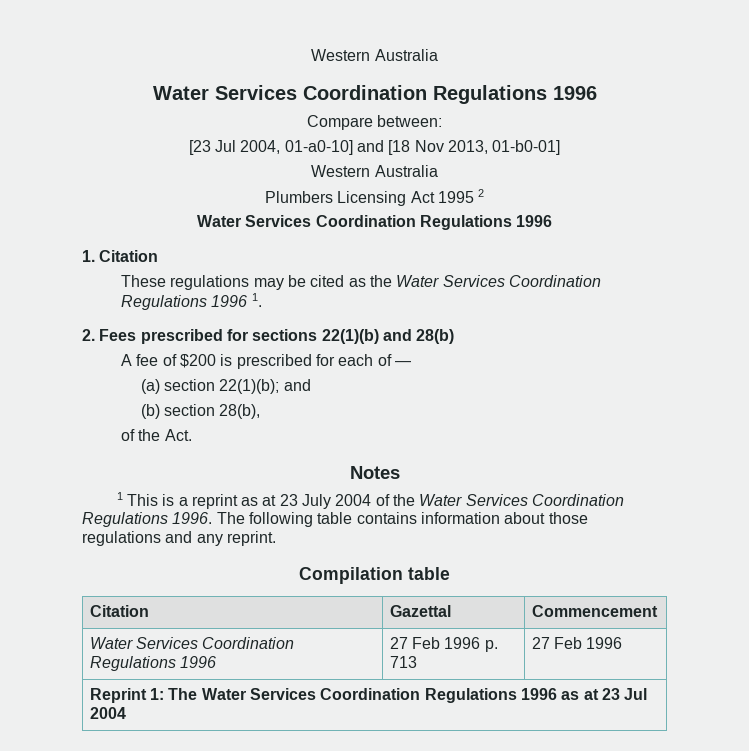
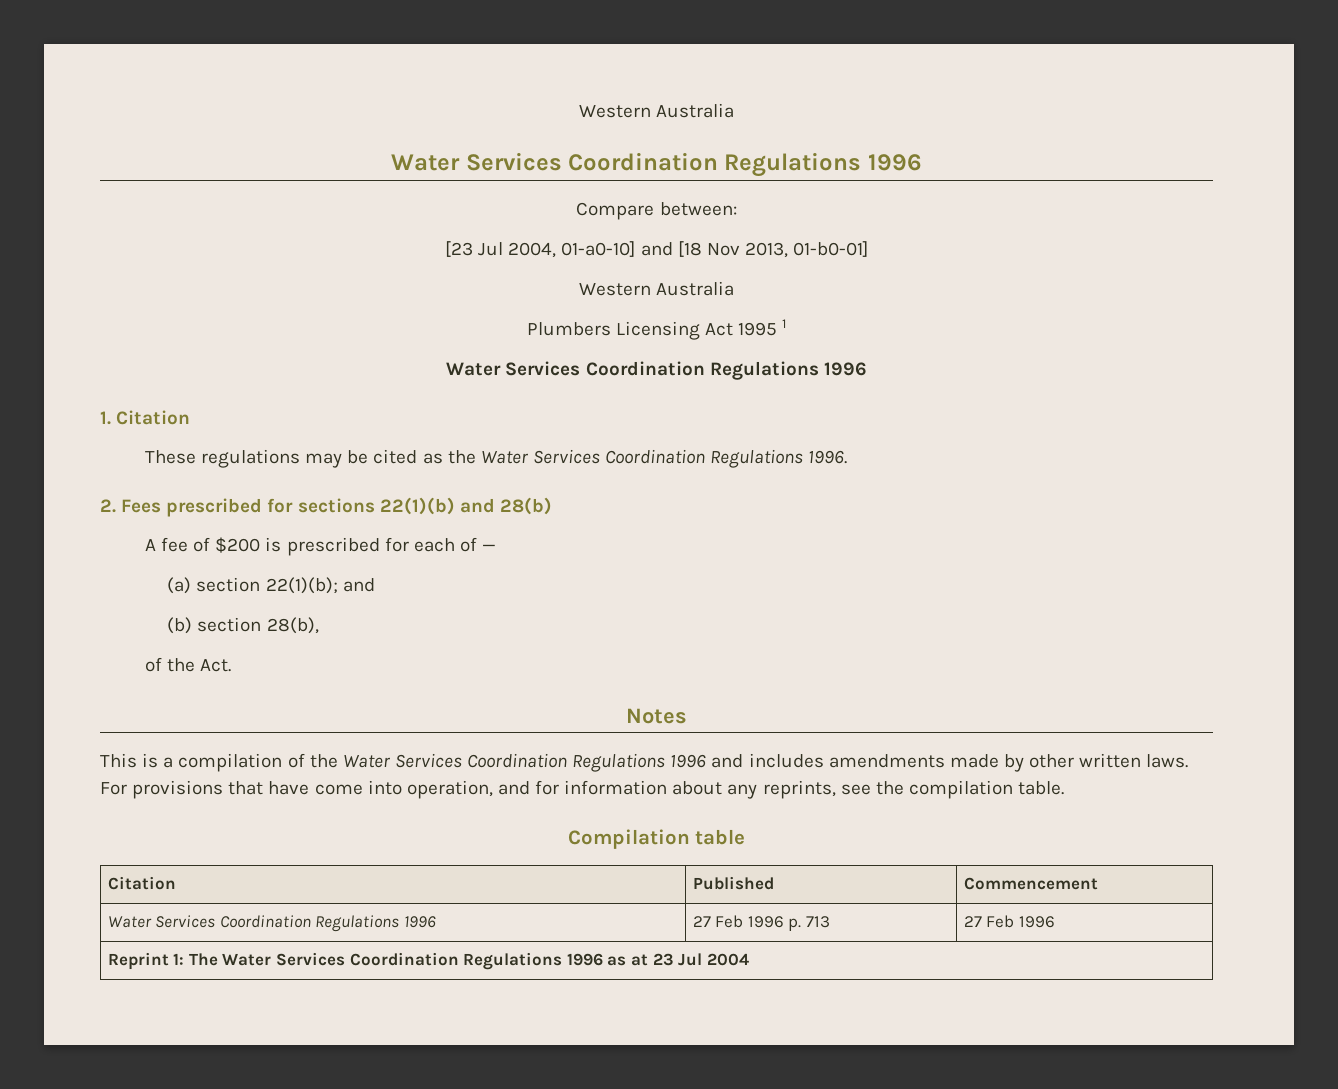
[478,189,485,197] 2 -> [782,319,787,328] 1
[211,293,262,307] 1996 1. -> [808,450,848,464] 1996.
[116,492,123,500] 1 -> (687, 716) none
[191,494,372,509] reprint as at 23 July 2004 -> [178,753,283,772] compilation
[172,512,588,527] [82,531,276,546] 1996. The following table contains information about those regulations and any reprint. -> [670,753,1189,772] [100,780,1065,799] 1996 and includes amendments made by other written laws. For provisions that have come into operation, and for information about any reprints, see the compilation table.
[389,605,451,617] Gazettal -> [692,876,774,890] Published

